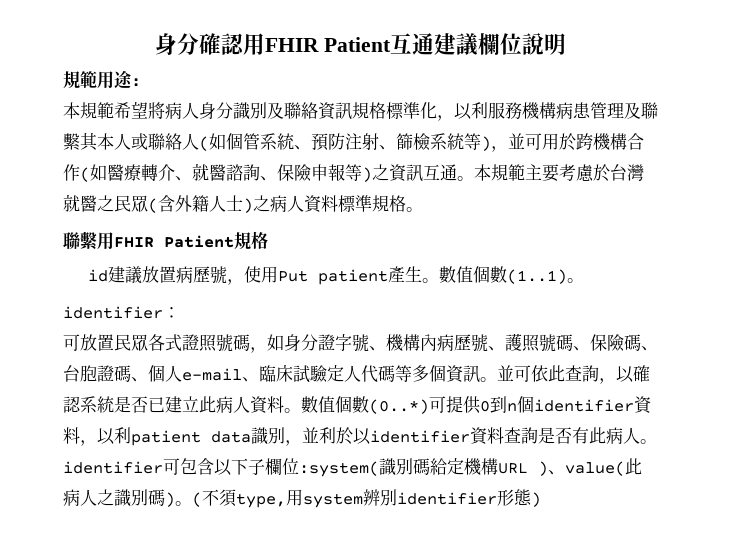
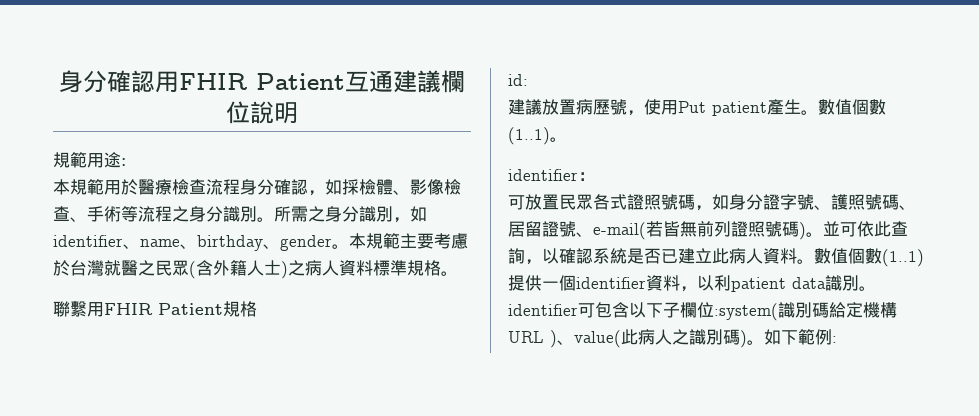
[114,101,659,121] [63,132,644,152] [63,163,457,182] 希望將病人身分識別及聯絡資訊規格標準化，以利服務機構病患管理及聯繫其本人或聯絡人(如個管系統、預防注射、篩檢系統等)，並可用於跨機構合作(如醫療轉介、就醫諮詢、保險申報等)之資訊互通 -> [104,179,461,196] [53,206,427,223] [53,235,332,251] 用於醫療檢查流程身分確認，如採檢體、影像檢查、手術等流程之身分識別。所需之身分識別，如identifier、name、birthday、gender
[88,269,109,282] id -> [508,74,528,86] id: //
[386,333,658,352] [63,365,480,383] 機構內病歷號、護照號碼、保險碼、台胞證碼、個人e-mail、臨床試驗定人代碼等多個資訊 -> [831,194,916,210] [508,221,806,240] 護照號碼、居留證號、e-mail(若皆無前列證照號碼)
[369,396,517,414] (0..*)可提供0到n -> [882,249,924,267] [508,275,559,291] (1..1)提供一
[285,427,640,446] ，並利於以identifier資料查詢是否有此病人 -> (859, 283) none
[192,489,541,508] (不須type,用system辨別identifier形態) -> [764,329,837,345] 如下範例:

